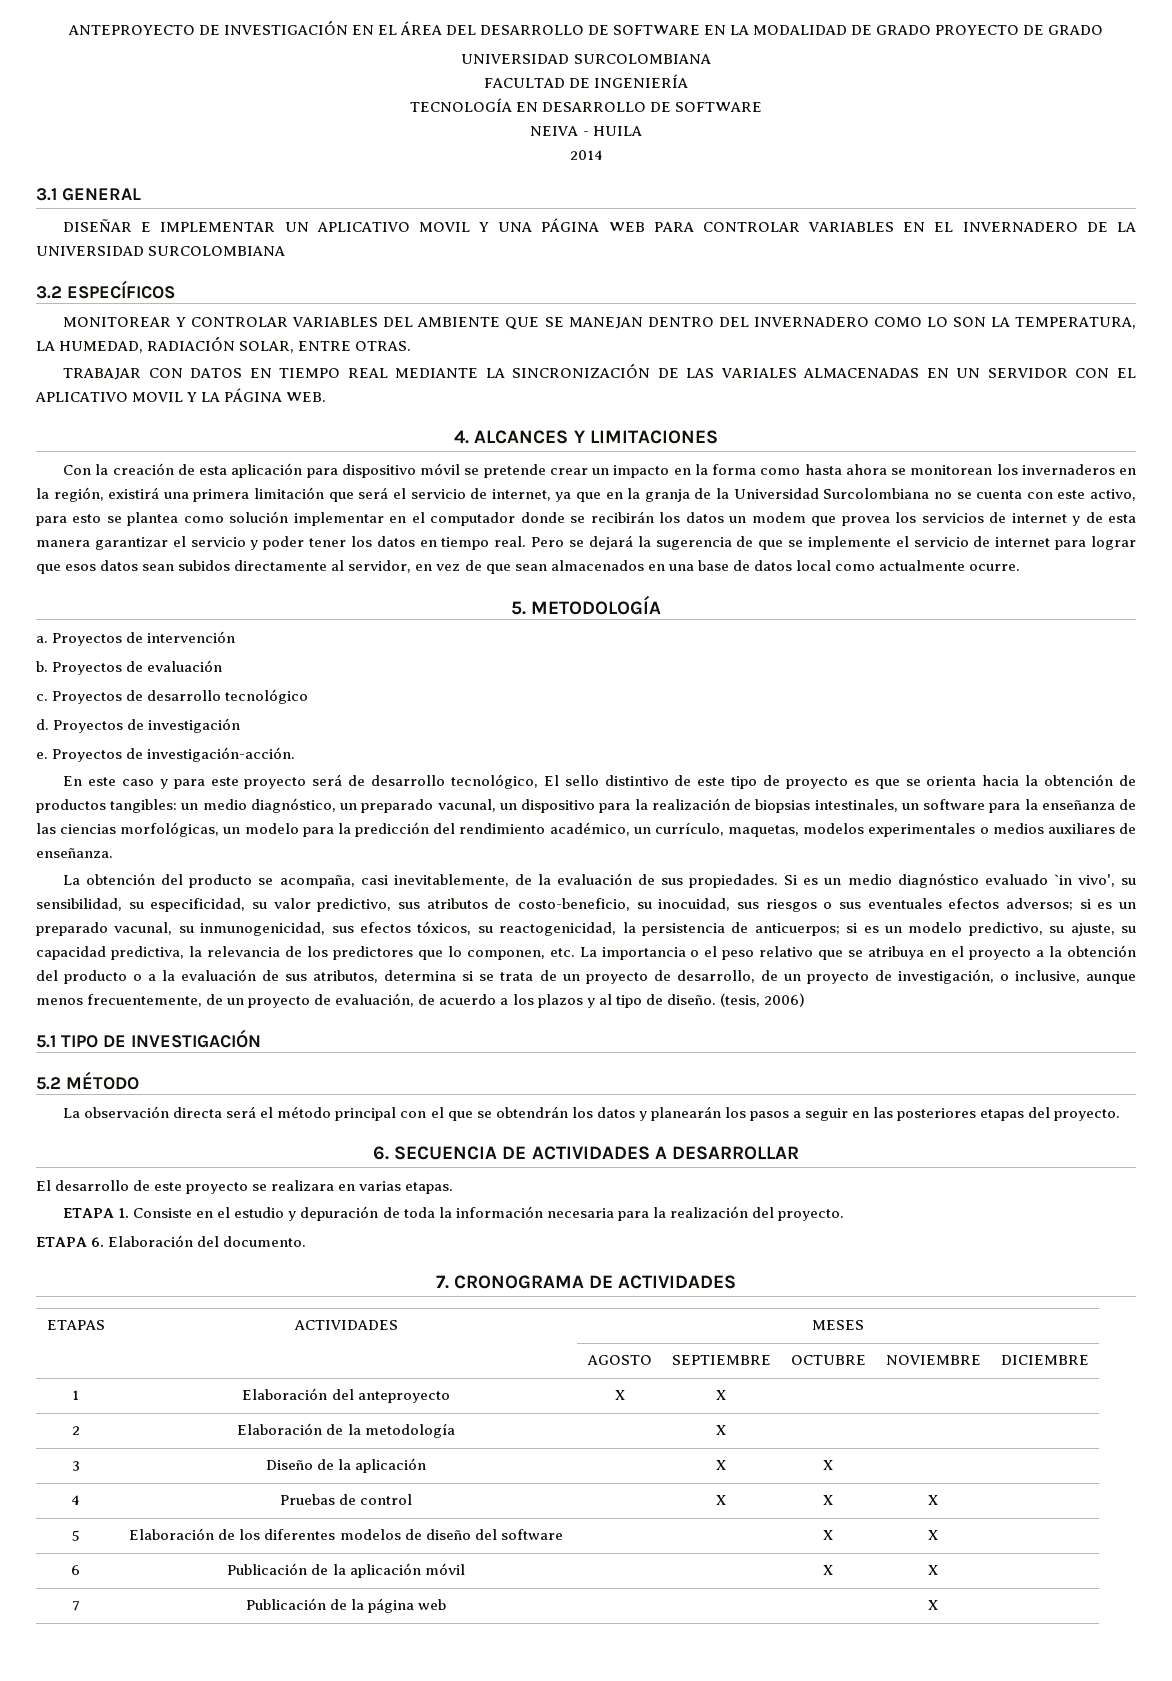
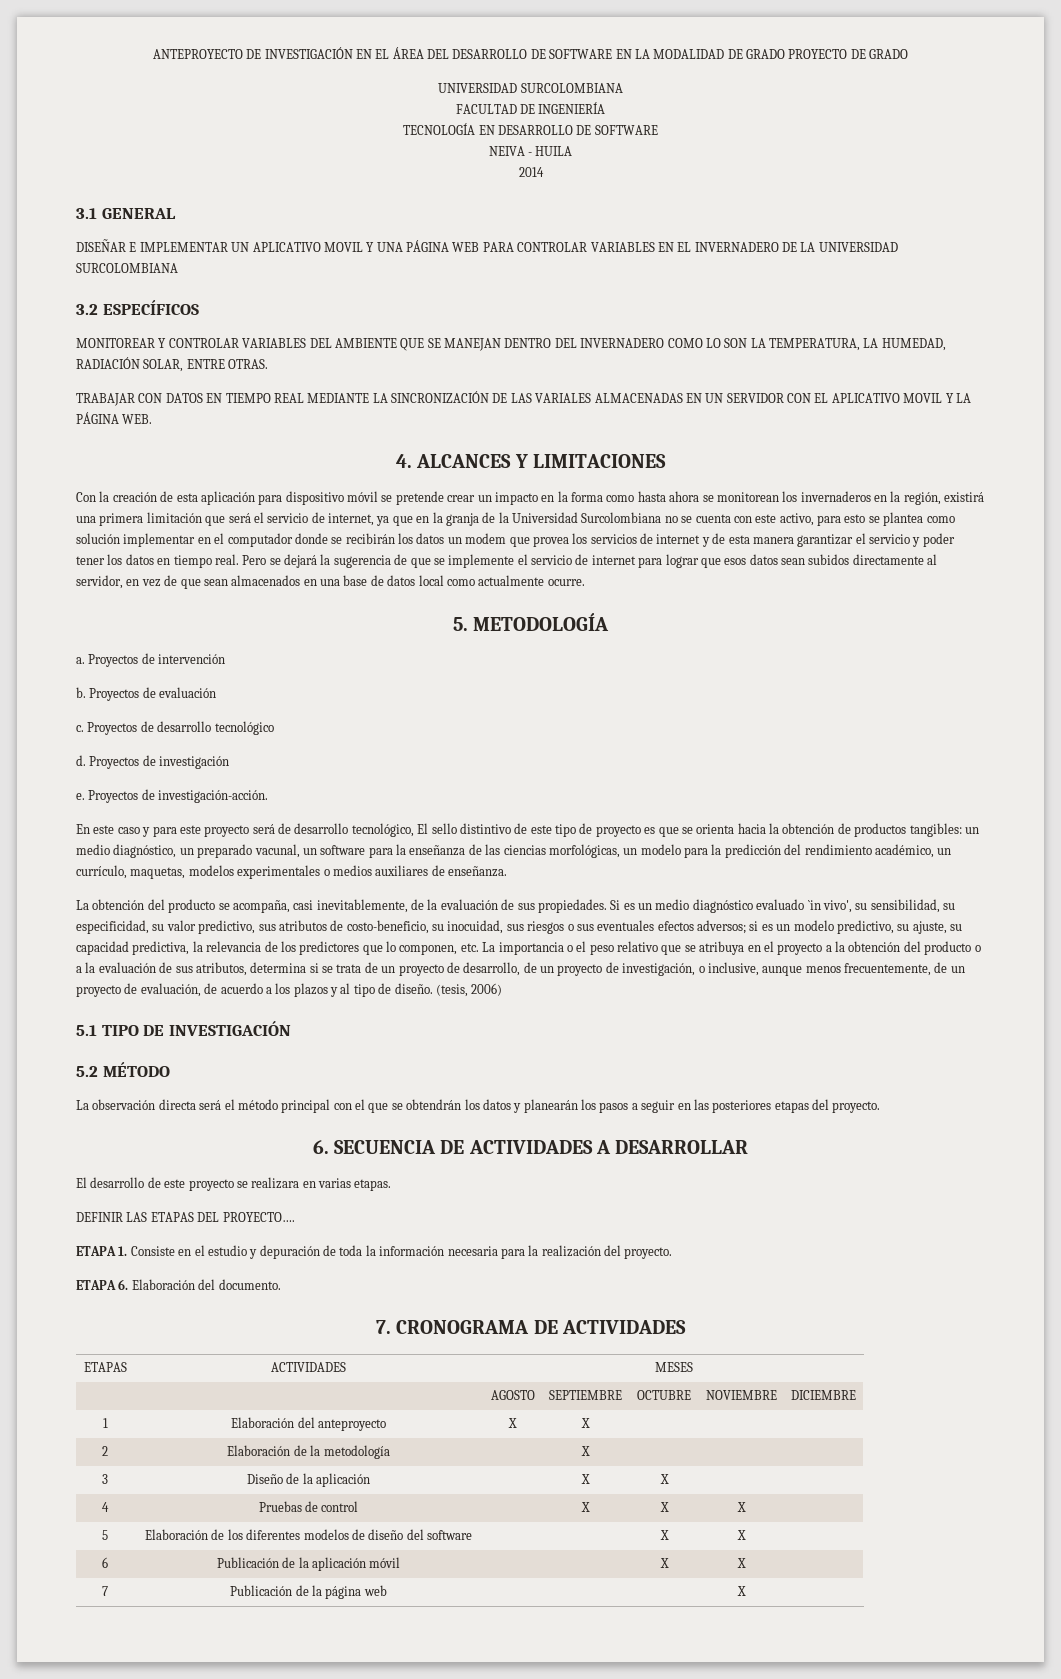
[521,798,919,813] dispositivo para la realización de biopsias intestinales, un -> (317, 851) none
[36,921,902,936] preparado vacunal, su inmunogenicidad, sus efectos tóxicos, su reactogenicidad, la persistencia de anticuerpos; si es un -> (791, 927) none
(454, 1188) none -> [76,1212,295,1222] // DEFINIR LAS ETAPAS DEL PROYECTO….

